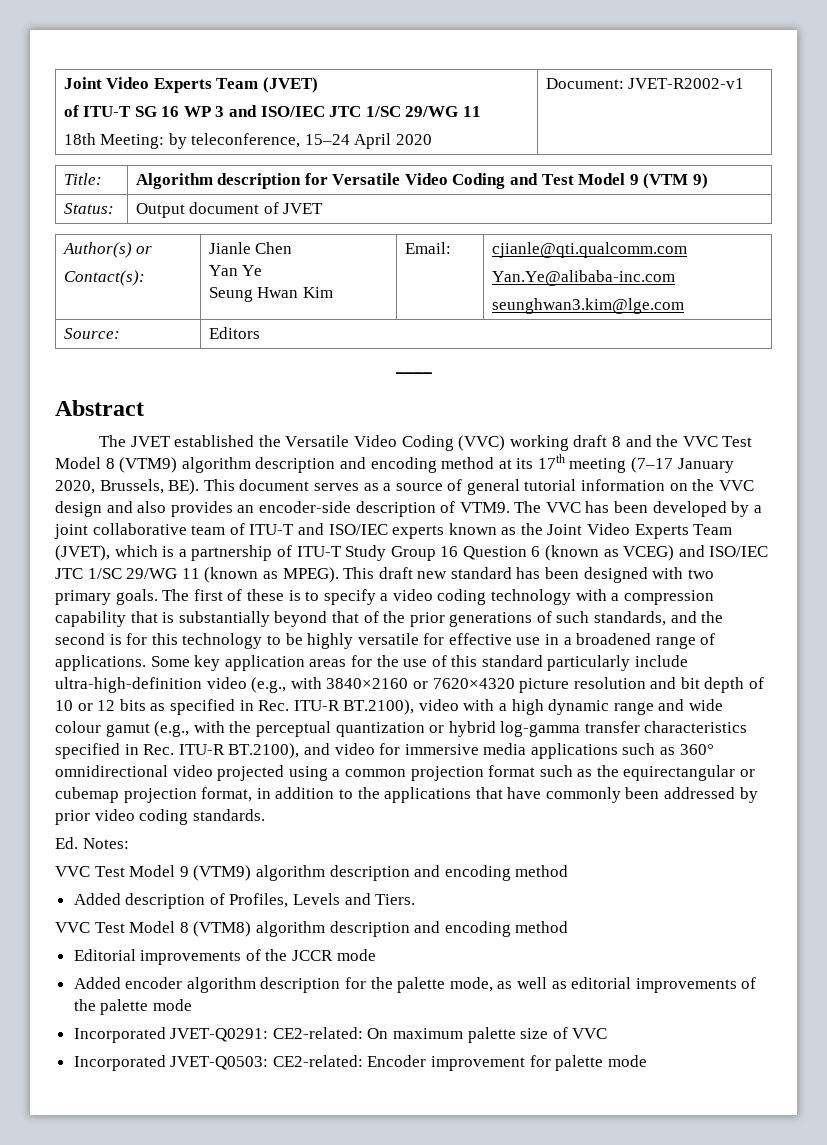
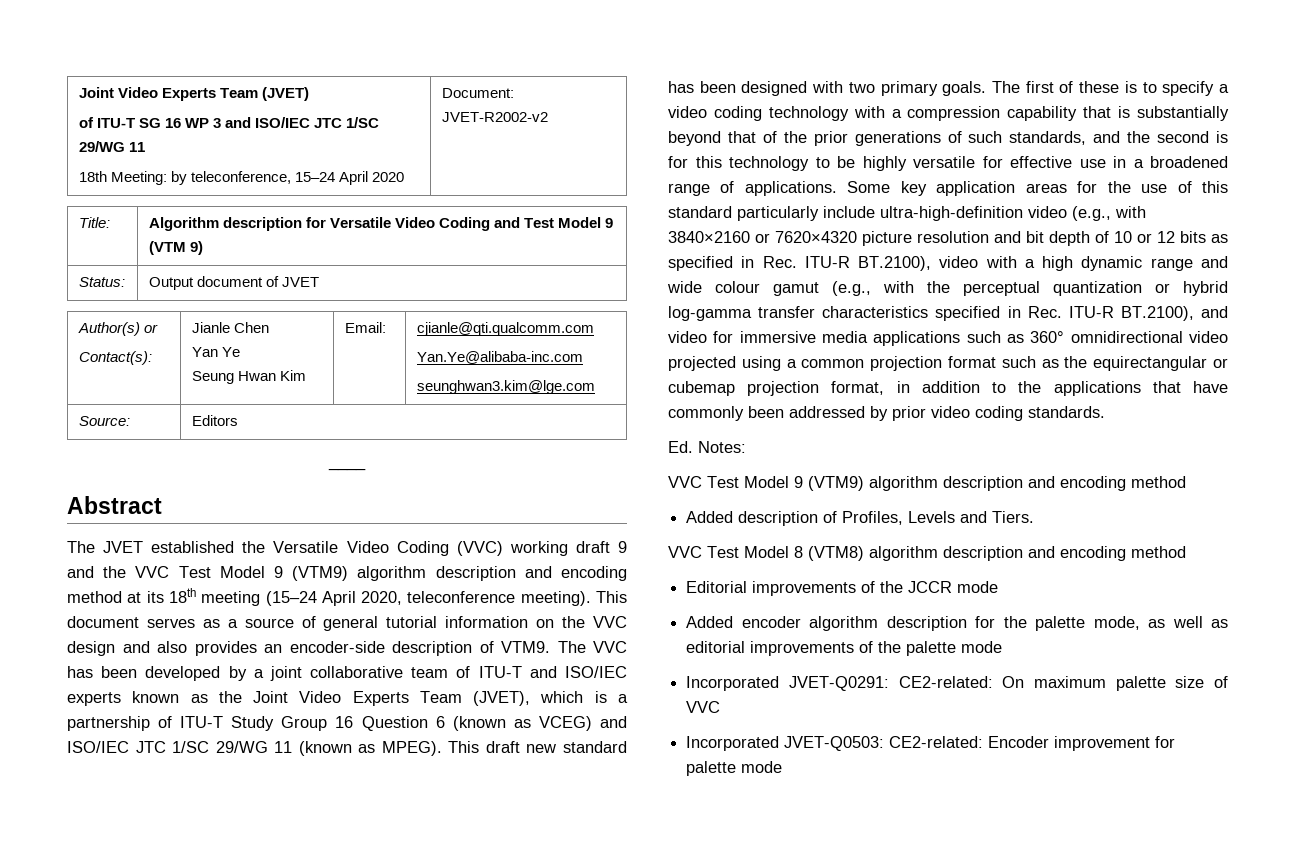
[628,78,745,89] JVET-R2002-v1 -> [441,112,548,122] JVET-R2002-v2
[611,436,621,447] 8 -> [618,541,628,553] 9
[105,458,115,469] 8 -> [274,566,283,578] 9
[537,454,734,473] [55,479,200,495] 17th meeting (7–17 January 2020, Brussels, BE). -> [168,588,591,606] 18th meeting (15–24 April 2020, teleconference meeting).

